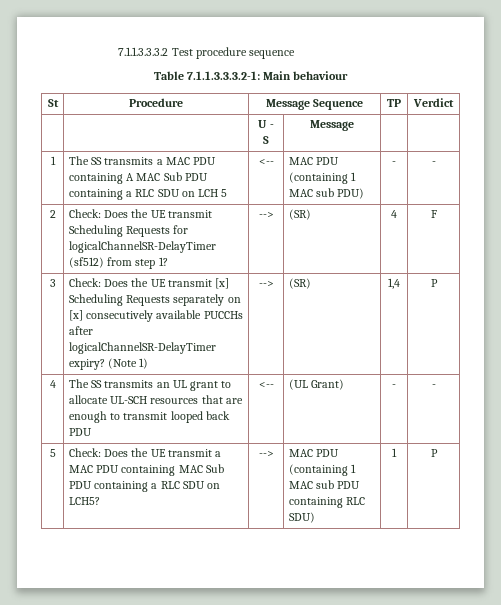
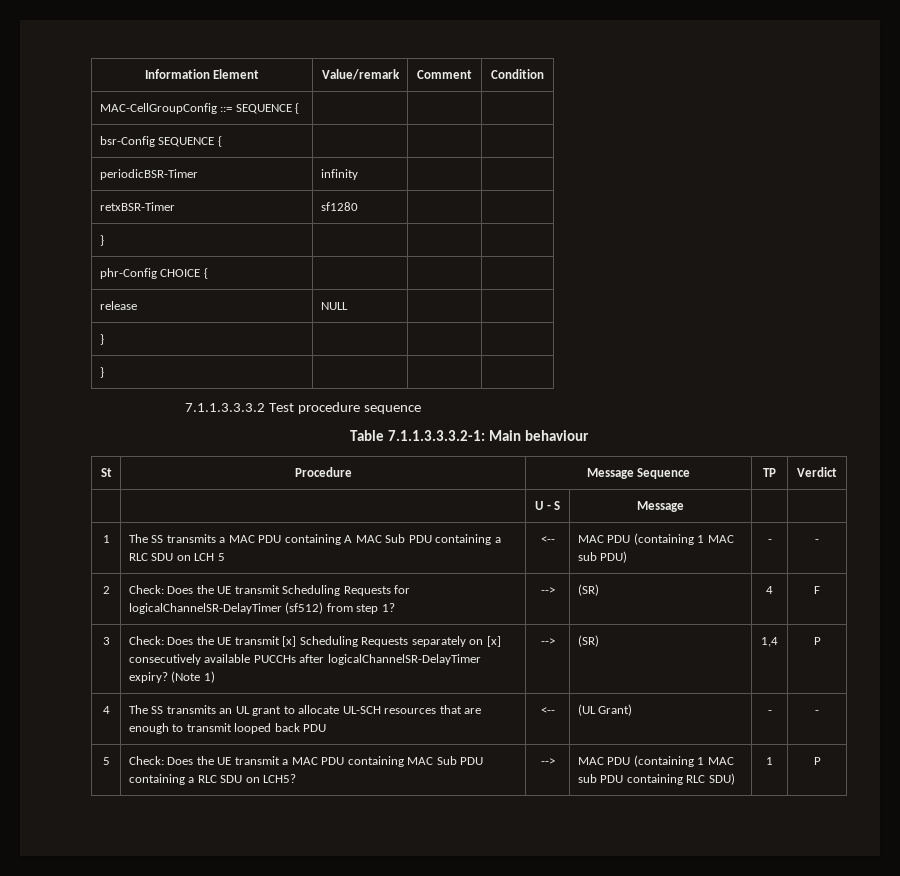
(118, 51) none -> [144,69,260,79] [321,69,400,80] [417,70,472,79] [491,69,544,79] [99,103,300,114] [99,136,222,147] [99,169,198,180] [320,169,358,180] [99,202,175,211] [320,202,358,211] [99,235,104,246] [99,268,208,279] [99,301,137,310] [320,302,348,310] [99,334,104,345] [99,367,104,378] Information Element | Value/remark | Comment | Condition // MAC-CellGroupConfig ::= SEQUENCE { | | | // bsr-Config SEQUENCE { | | | // periodicBSR-Timer | infinity | | // retxBSR-Timer | sf1280 | | // } | | | // phr-Config CHOICE { | | | // release | NULL | | // } | | | // } | | | //

